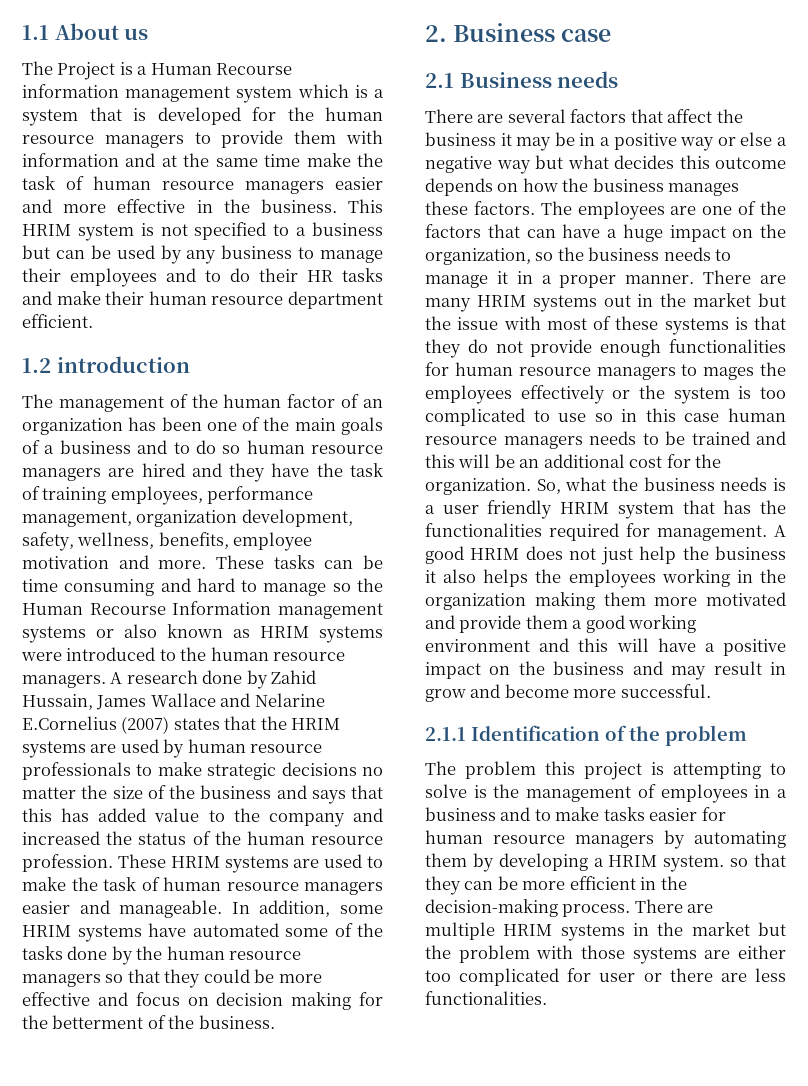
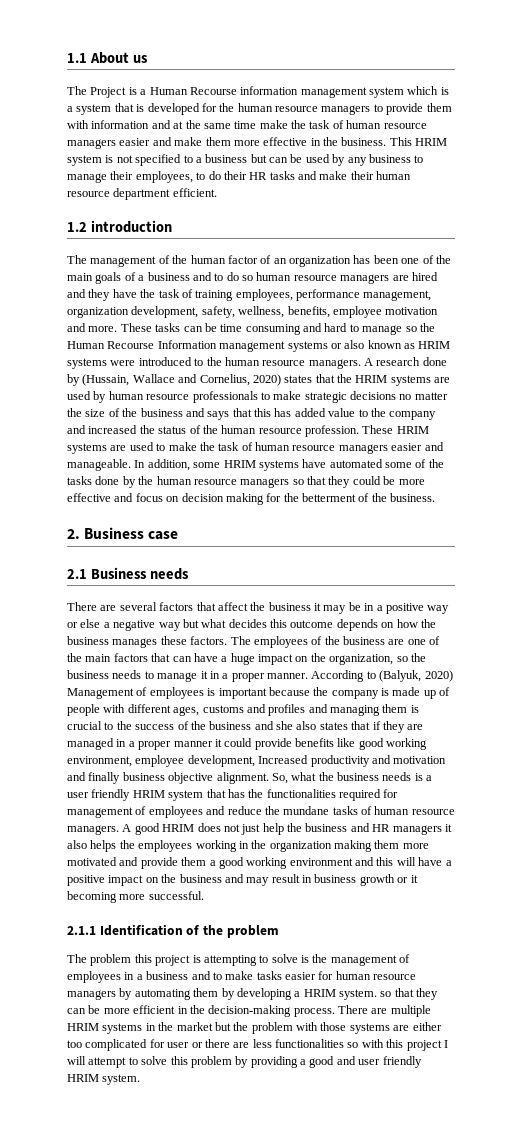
(52, 206) none -> [174,137,231,146] make them
[70,268,196,287] employees and -> [135,171,193,183] employees,
[271,670,317,684] [22,693,325,710] [22,716,170,734] Zahid Hussain, James Wallace and Nelarine E.Cornelius (2007) -> [82,374,281,386] (Hussain, Wallace and Cornelius, 2020)
(665, 210) none -> [311,636,385,645] of the business
(786, 208) none -> [85,654,112,662] main
[703,270,786,284] [425,293,786,312] [425,316,786,335] [425,339,786,358] [425,362,786,380] [425,385,786,404] [425,408,786,426] [425,431,786,449] [425,454,722,468] [425,478,531,495] There are many HRIM systems out in the market but the issue with most of these systems is that they do not provide enough functionalities for human resource managers to mages the employees effectively or the system is too complicated to use so in this case human resource managers needs to be trained and this will be an additional cost for the organization. -> [311,670,453,682] [67,687,451,699] [67,704,419,716] [67,721,424,733] [67,738,428,750] [67,755,447,767] [67,772,269,784] According to (Balyuk, 2020) Management of employees is important because the company is made up of people with different ages, customs and profiles and managing them is crucial to the success of the business and she also states that if they are managed in a proper manner it could provide benefits like good working environment, employee development, Increased productivity and motivation and finally business objective alignment.
[657,525,767,541] management. -> [67,806,455,818] [67,825,119,835] management of employees and reduce the mundane tasks of human resource managers.
(786, 553) none -> [350,823,442,835] and HR managers
[425,684,569,702] grow and become -> [314,874,418,886] [67,891,117,903] business growth or it becoming
[425,991,547,1005] functionalities. -> [275,1039,448,1051] [67,1056,422,1068] [67,1074,141,1085] functionalities so with this project I will attempt to solve this problem by providing a good and user friendly HRIM system.

